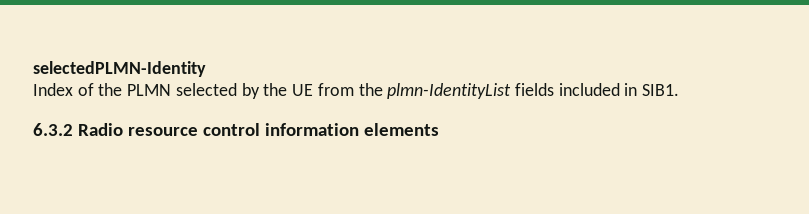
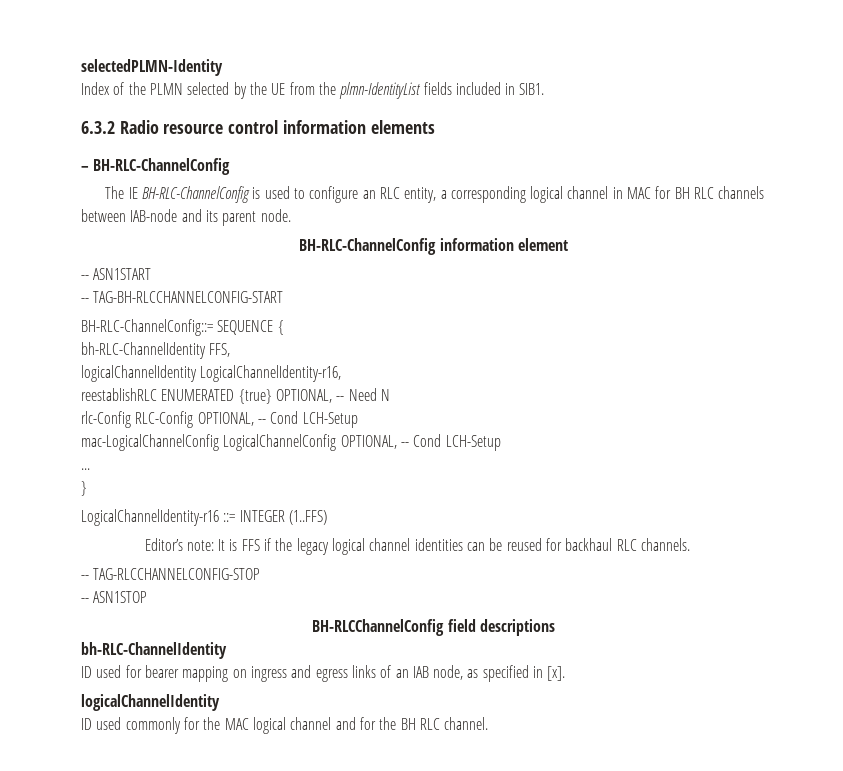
(439, 129) none -> [81,158,231,175] [105,186,765,203] [81,209,291,226] [299,238,568,255] [81,268,152,280] [81,291,284,303] [81,319,284,336] [81,342,231,359] [81,365,342,382] [81,388,390,404] [81,411,358,428] [81,434,501,451] [81,468,90,470] [81,481,87,496] [81,509,327,526] [144,538,690,555] [81,568,261,580] [81,591,148,603] [312,619,555,636] [81,642,227,659] [81,665,566,682] [81,694,220,711] [81,717,489,734] // – BH-RLC-ChannelConfig // The IE BH-RLC-ChannelConfig is used to configure an RLC entity, a corresponding logical channel in MAC for BH RLC channels between IAB-node and its parent node. // BH-RLC-ChannelConfig information element // -- ASN1START // -- TAG-BH-RLCCHANNELCONFIG-START // BH-RLC-ChannelConfig::= SEQUENCE { // bh-RLC-ChannelIdentity FFS, // logicalChannelIdentity LogicalChannelIdentity-r16, // reestablishRLC ENUMERATED {true} OPTIONAL, -- Need N // rlc-Config RLC-Config OPTIONAL, -- Cond LCH-Setup // mac-LogicalChannelConfig LogicalChannelConfig OPTIONAL, -- Cond LCH-Setup // ... // } // LogicalChannelIdentity-r16 ::= INTEGER (1..FFS) // Editor’s note: It is FFS if the legacy logical channel identities can be reused for backhaul RLC channels. // -- TAG-RLCCHANNELCONFIG-STOP // -- ASN1STOP // BH-RLCChannelConfig field descriptions // bh-RLC-ChannelIdentity // ID used for bearer mapping on ingress and egress links of an IAB node, as specified in [x]. // logicalChannelIdentity // ID used commonly for the MAC logical channel and for the BH RLC channel.

